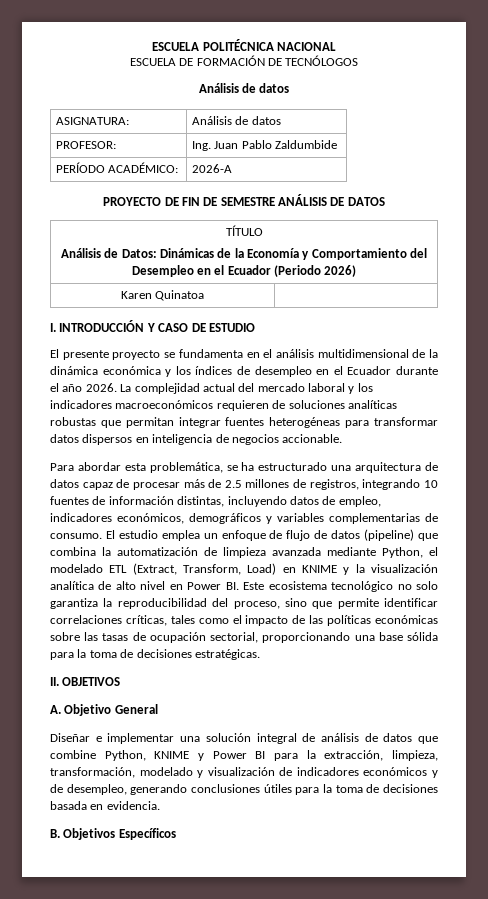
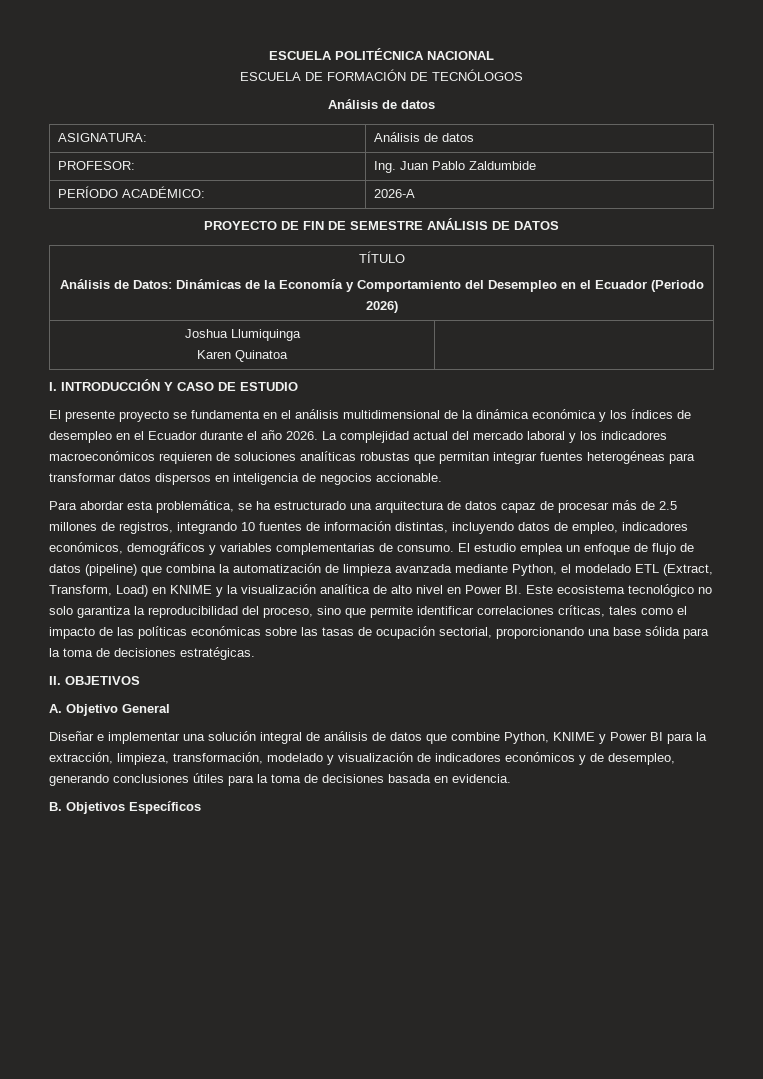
(357, 271) none -> [184,329,301,341] Joshua Llumiquinga //

